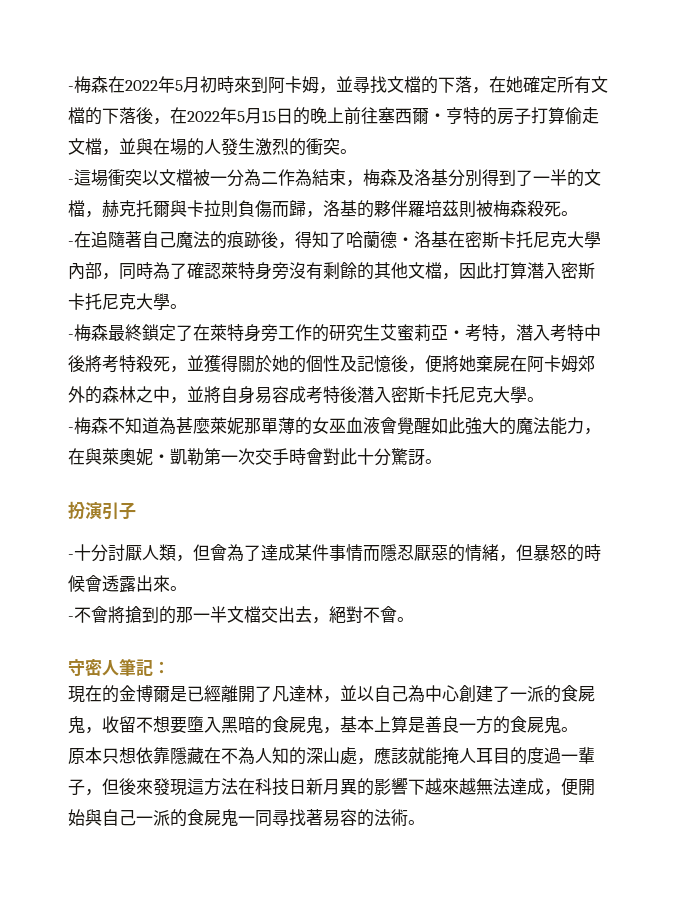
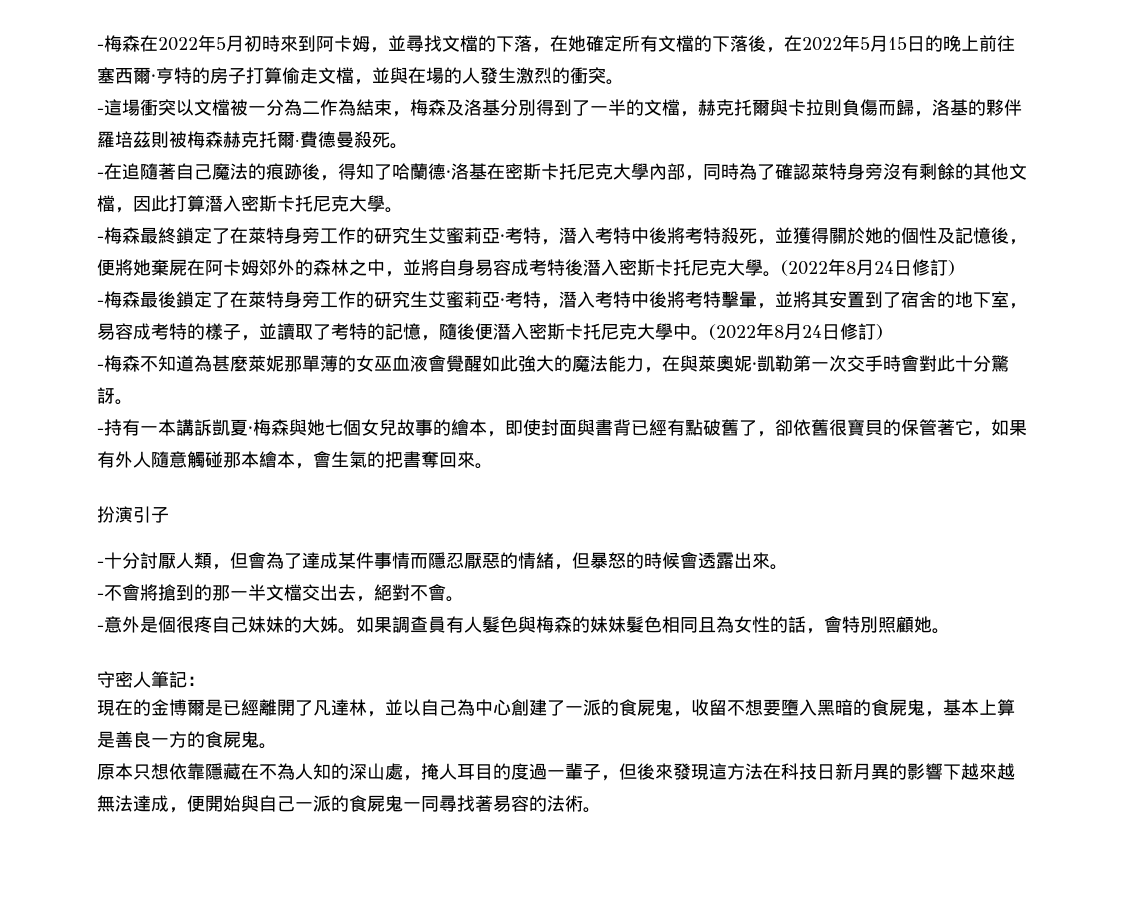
(527, 208) none -> [223,131,354,148] 赫克托爾·費德曼
(544, 399) none -> [781,259,955,276] [97,291,1027,309] [97,323,883,341] (2022年8月24日修訂) // -梅森最後鎖定了在萊特身旁工作的研究生艾蜜莉亞‧考特，潛入考特中後將考特擊暈，並將其安置到了宿舍的地下室，易容成考特的樣子，並讀取了考特的記憶，隨後便潛入密斯卡托尼克大學中。(2022年8月24日修訂)
(442, 461) none -> [97,419,1027,437] [97,451,493,469] // -持有一本講訴凱夏‧梅森與她七個女兒故事的繪本，即使封面與書背已經有點破舊了，卻依舊很寶貝的保管著它，如果有外人隨意觸碰那本繪本，會生氣的把書奪回來。
(414, 619) none -> [97,616,950,634] // -意外是個很疼自己妹妹的大姊。如果調查員有人髮色與梅森的妹妹髮色相同且為女性的話，會特別照顧她。
[374,747,442,765] 應該就能 -> (421, 778) none

